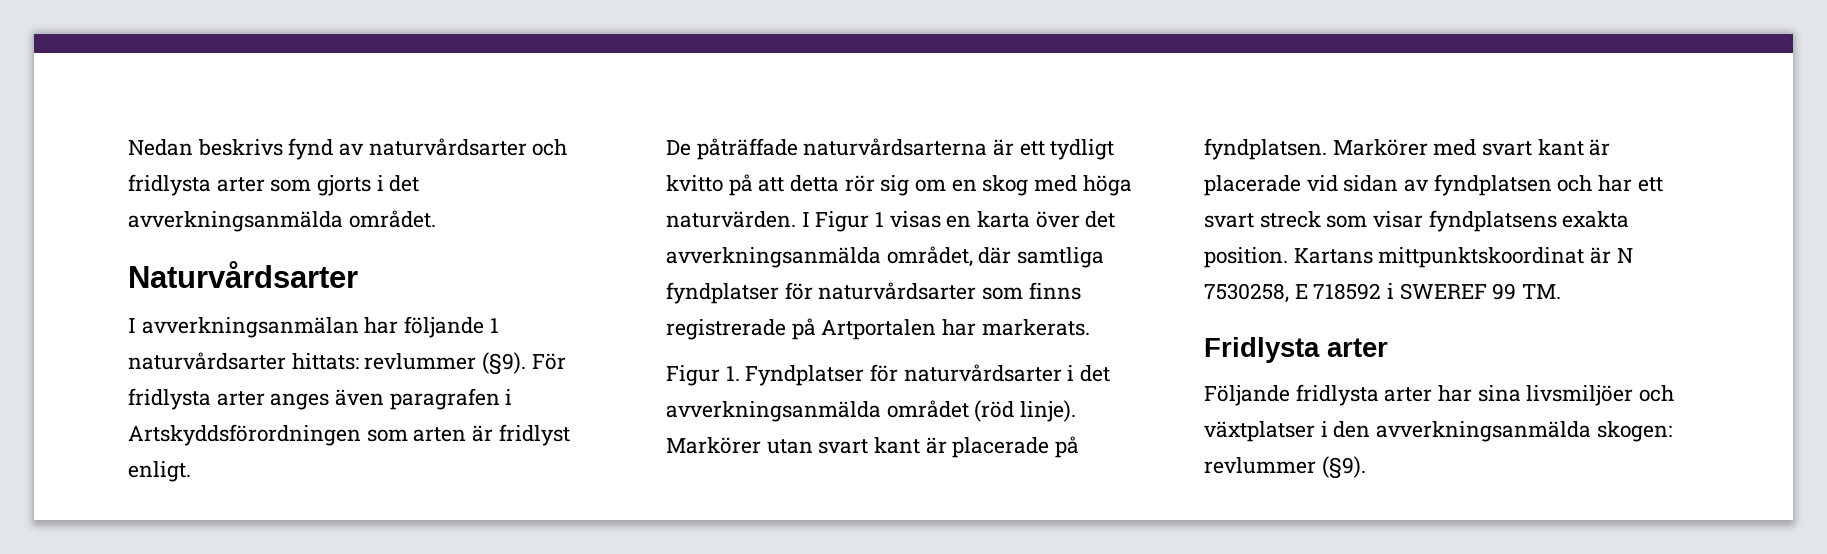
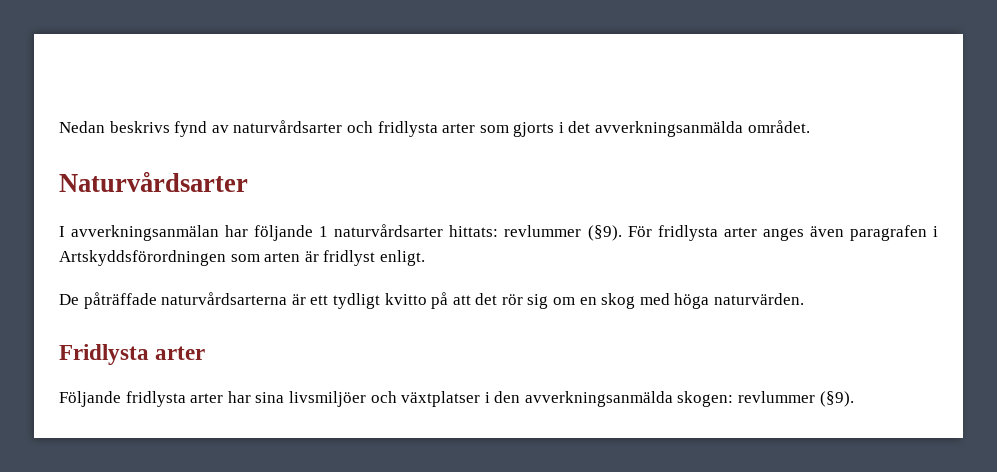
[790,175,840,192] detta -> [475,293,498,305] det
[801,211,1116,232] [666,246,1105,268] [666,282,1081,304] [666,318,1090,340] [666,364,1111,386] [666,400,1077,422] [666,436,1080,458] [1204,138,1611,160] [1204,174,1663,196] [1204,210,1630,232] [1204,247,1633,268] [1204,283,1562,303] I Figur 1 visas en karta över det avverkningsanmälda området, där samtliga fyndplatser för naturvårdsarter som finns registrerade på Artportalen har markerats. // Figur 1. Fyndplatser för naturvårdsarter i det avverkningsanmälda området (röd linje). Markörer utan svart kant är placerade på fyndplatsen. Markörer med svart kant är placerade vid sidan av fyndplatsen och har ett svart streck som visar fyndplatsens exakta position. Kartans mittpunktskoordinat är N 7530258, E 718592 i SWEREF 99 TM. -> (805, 299) none

